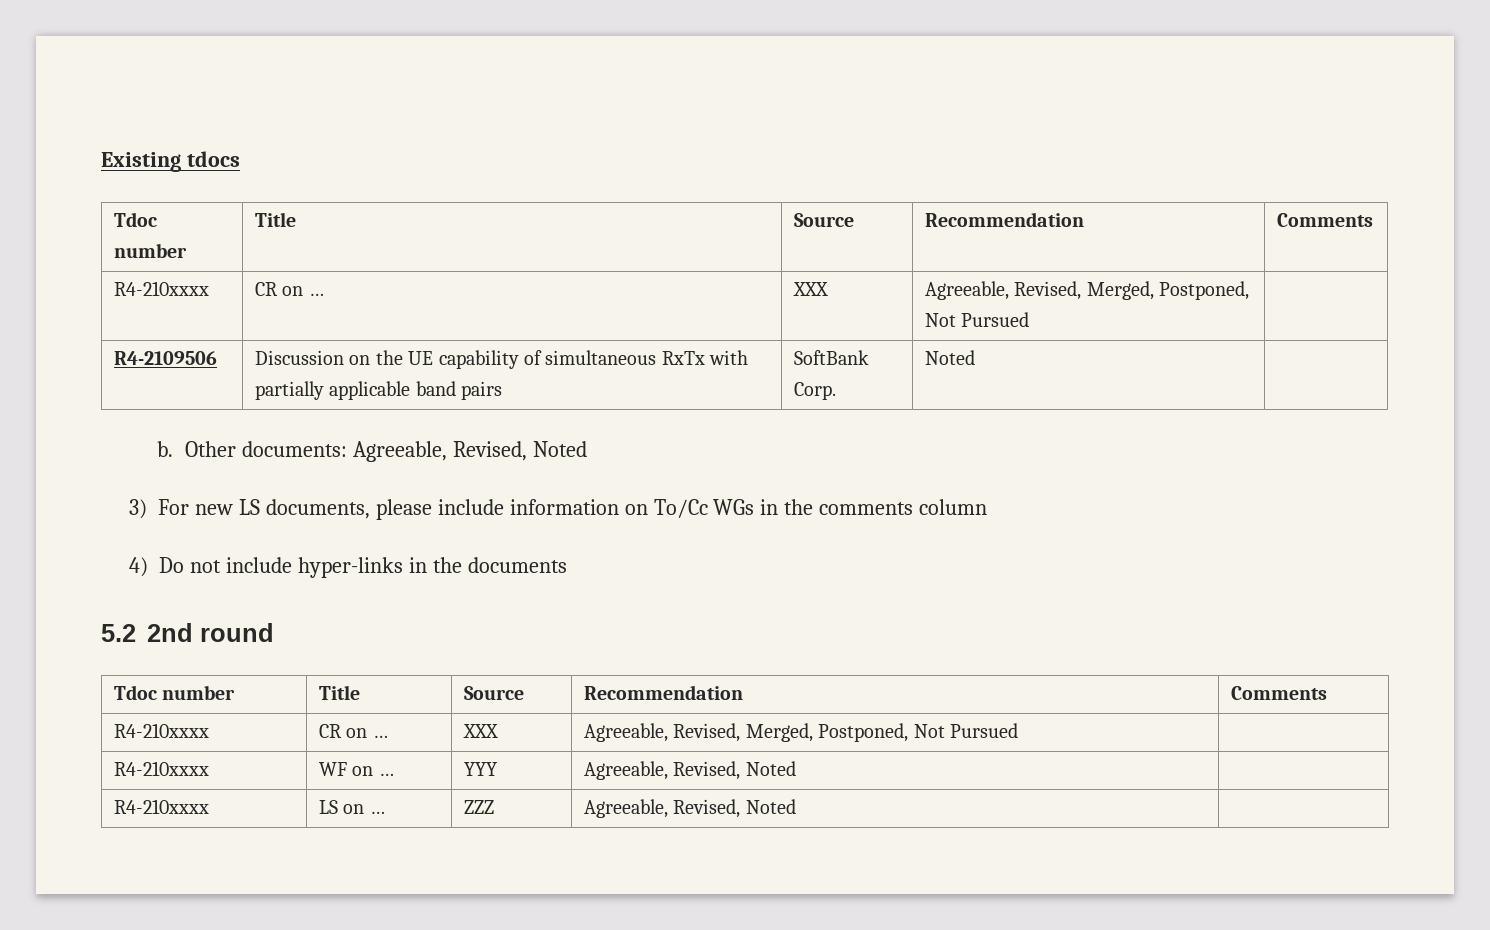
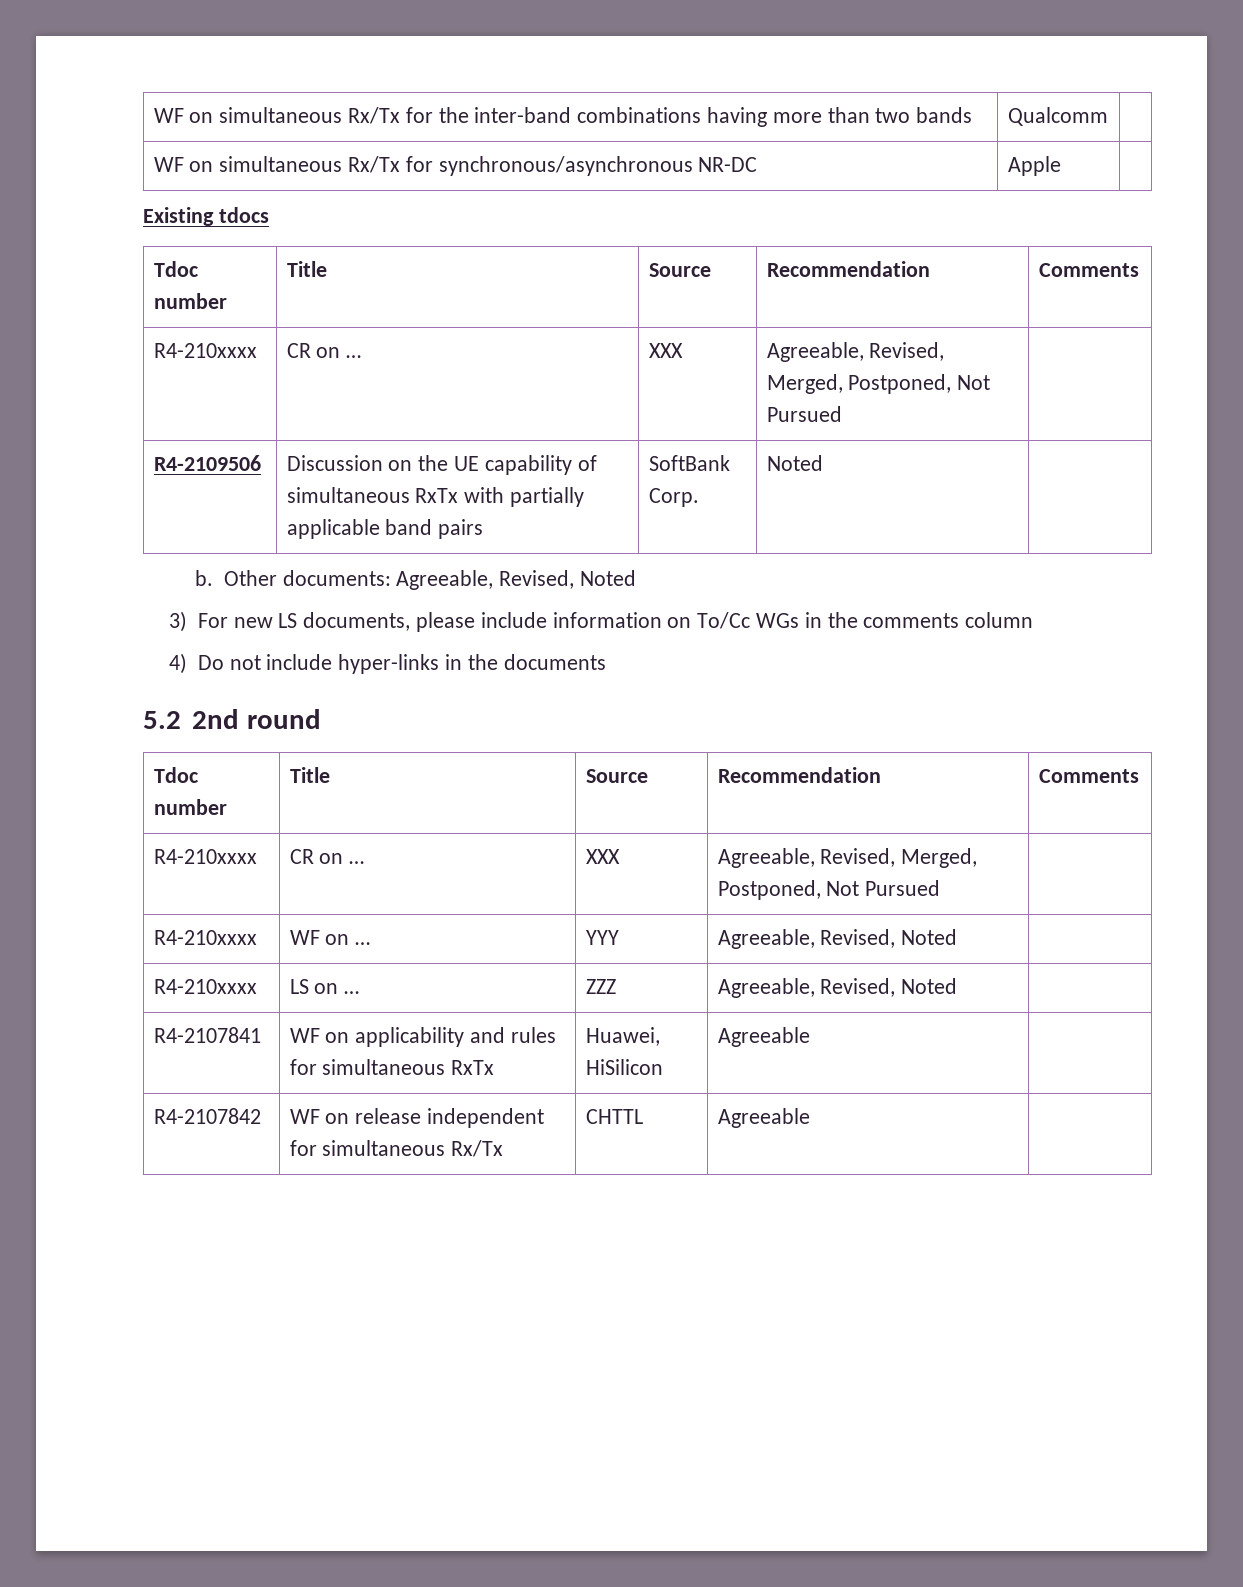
(101, 162) none -> [153,107,973,127] [1007,107,1108,126] [153,156,758,176] [1007,156,1061,176] WF on simultaneous Rx/Tx for the inter-band combinations having more than two bands | Qualcomm | // WF on simultaneous Rx/Tx for synchronous/asynchronous NR-DC | Apple | //
(796, 806) none -> [153,1027,261,1043] [289,1027,556,1047] [289,1059,495,1075] [585,1027,660,1046] [585,1059,663,1075] [717,1027,810,1047] [153,1108,261,1124] [289,1108,544,1128] [289,1140,504,1157] [585,1109,643,1124] [717,1108,810,1128] // R4-2107841 | WF on applicability and rules for simultaneous RxTx | Huawei, HiSilicon | Agreeable | // R4-2107842 | WF on release independent for simultaneous Rx/Tx | CHTTL | Agreeable |

